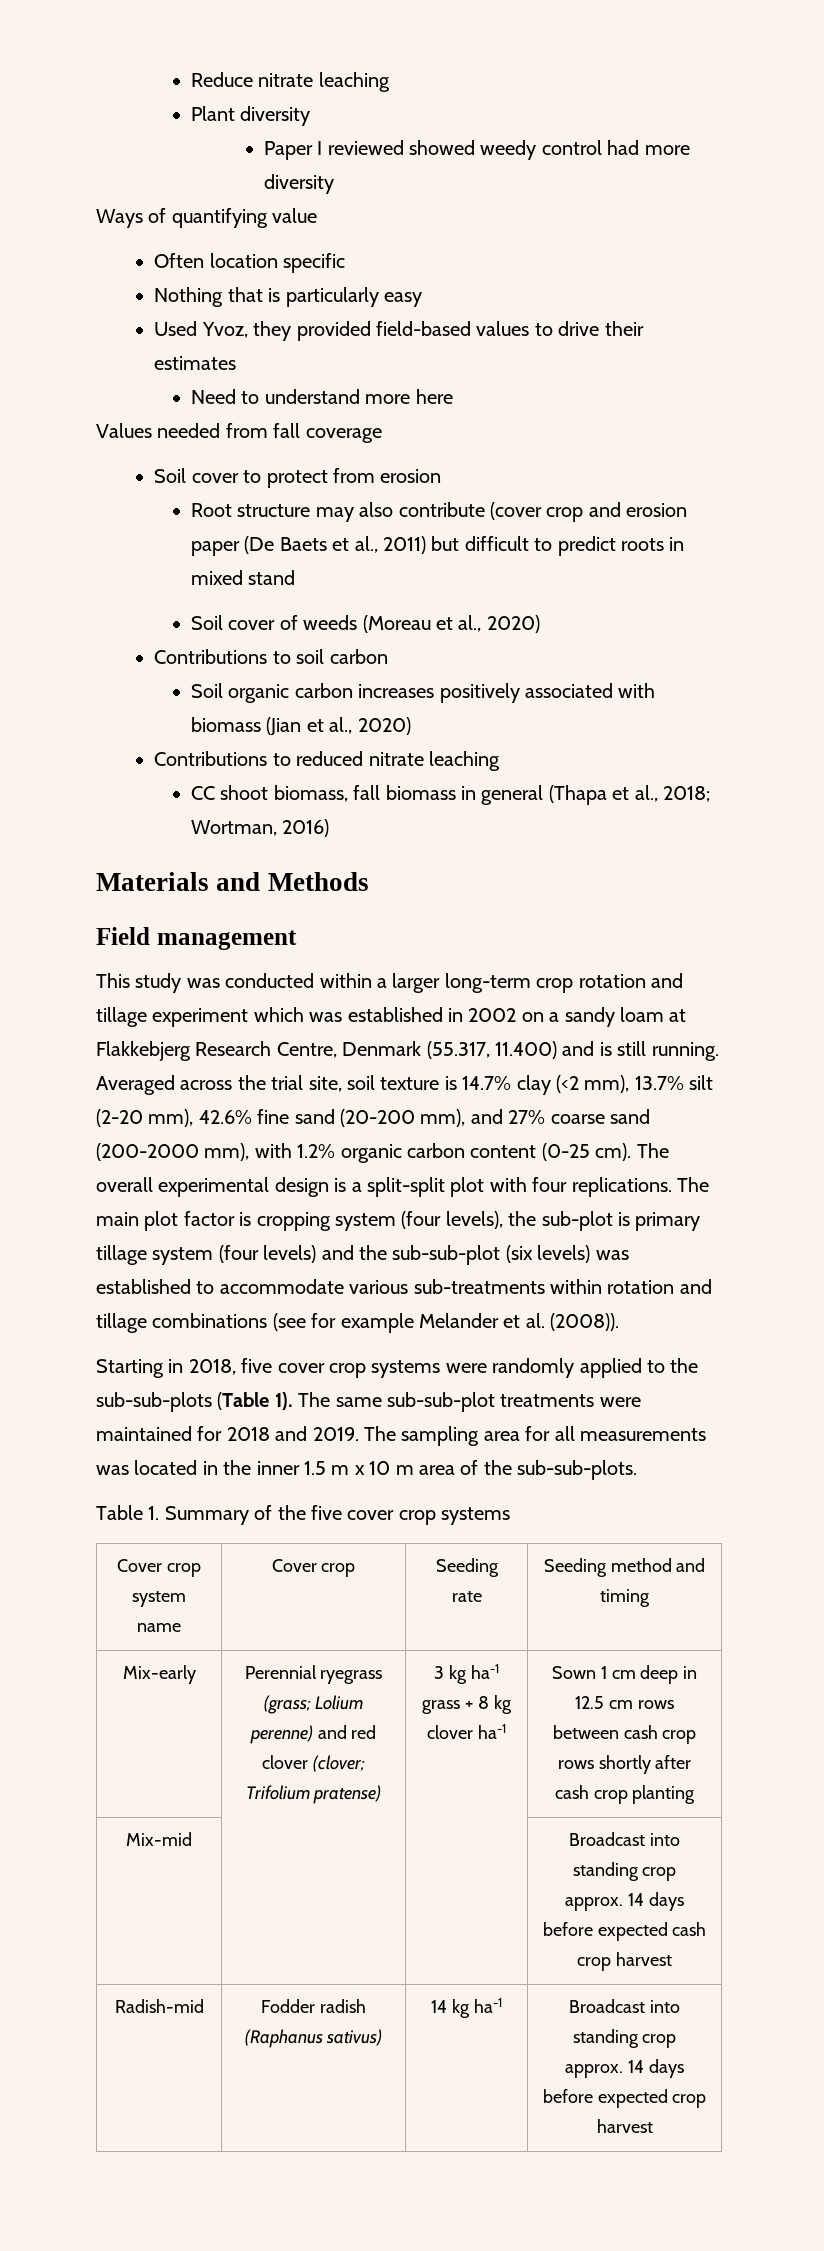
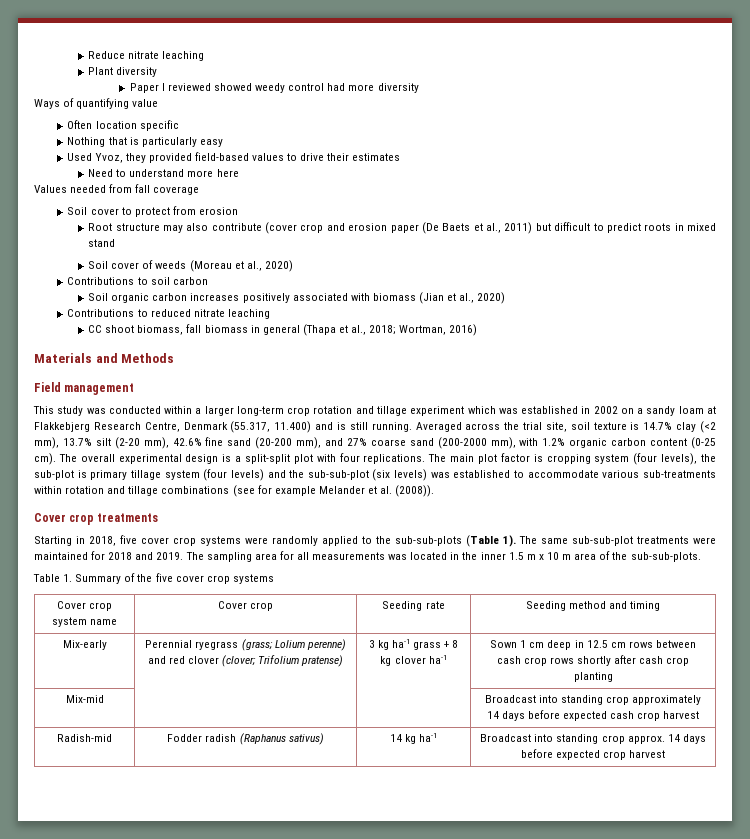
(620, 1322) none -> [34,513,159,525] // Cover crop treatments
[565,1897,624,1911] approx. -> [632,695,702,705] approximately

